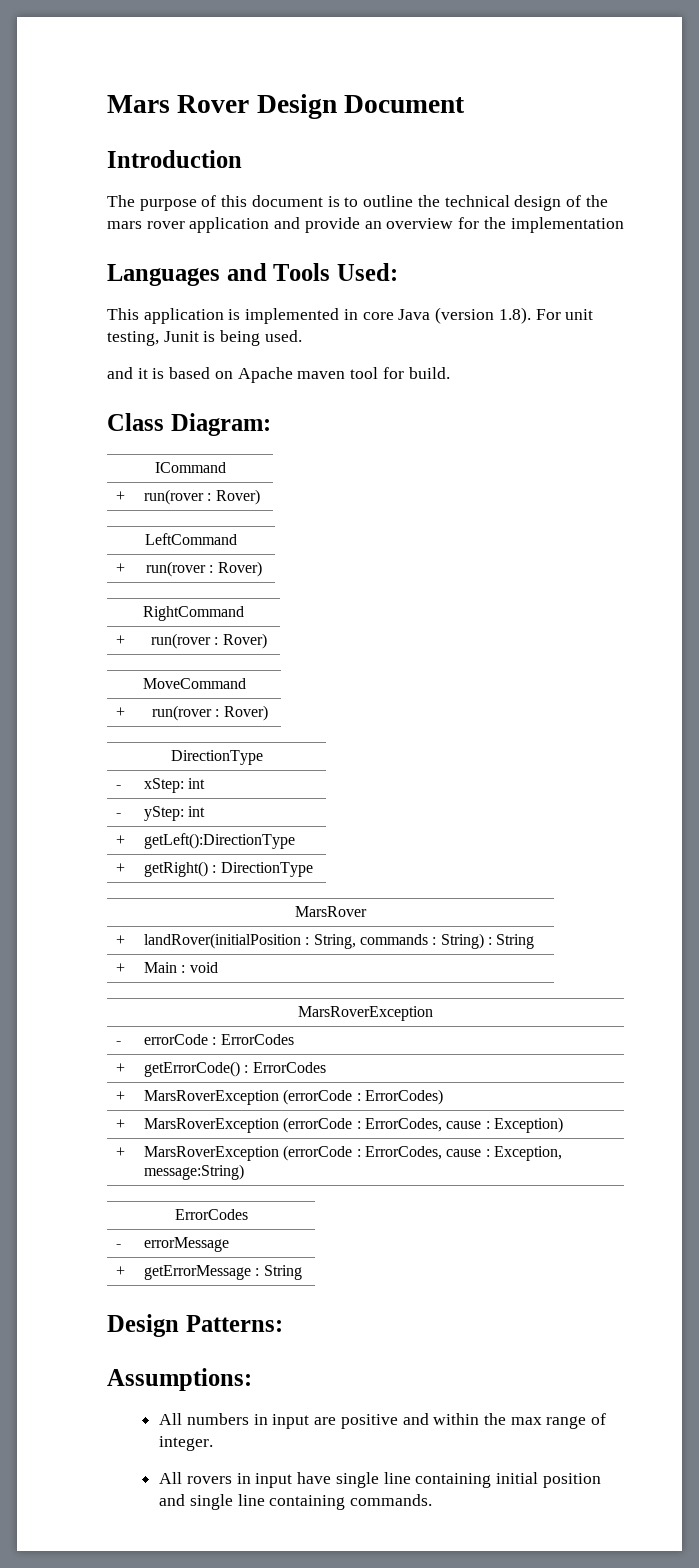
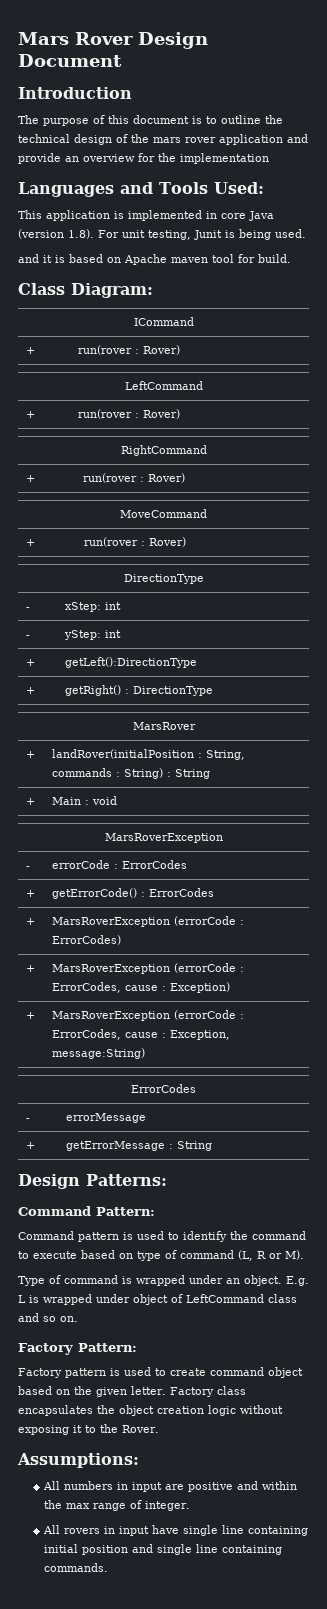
(283, 1323) none -> [18,1206,155,1216] [18,1231,306,1242] [18,1250,304,1261] [18,1275,309,1286] [18,1294,297,1305] [18,1313,78,1322] [18,1343,137,1355] [18,1367,303,1378] [18,1386,246,1397] [18,1405,283,1416] [18,1424,159,1435] // Command Pattern: // Command pattern is used to identify the command to execute based on type of command (L, R or M). // Type of command is wrapped under an object. E.g. L is wrapped under object of LeftCommand class and so on. // Factory Pattern: // Factory pattern is used to create command object based on the given letter. Factory class encapsulates the object creation logic without exposing it to the Rover.

